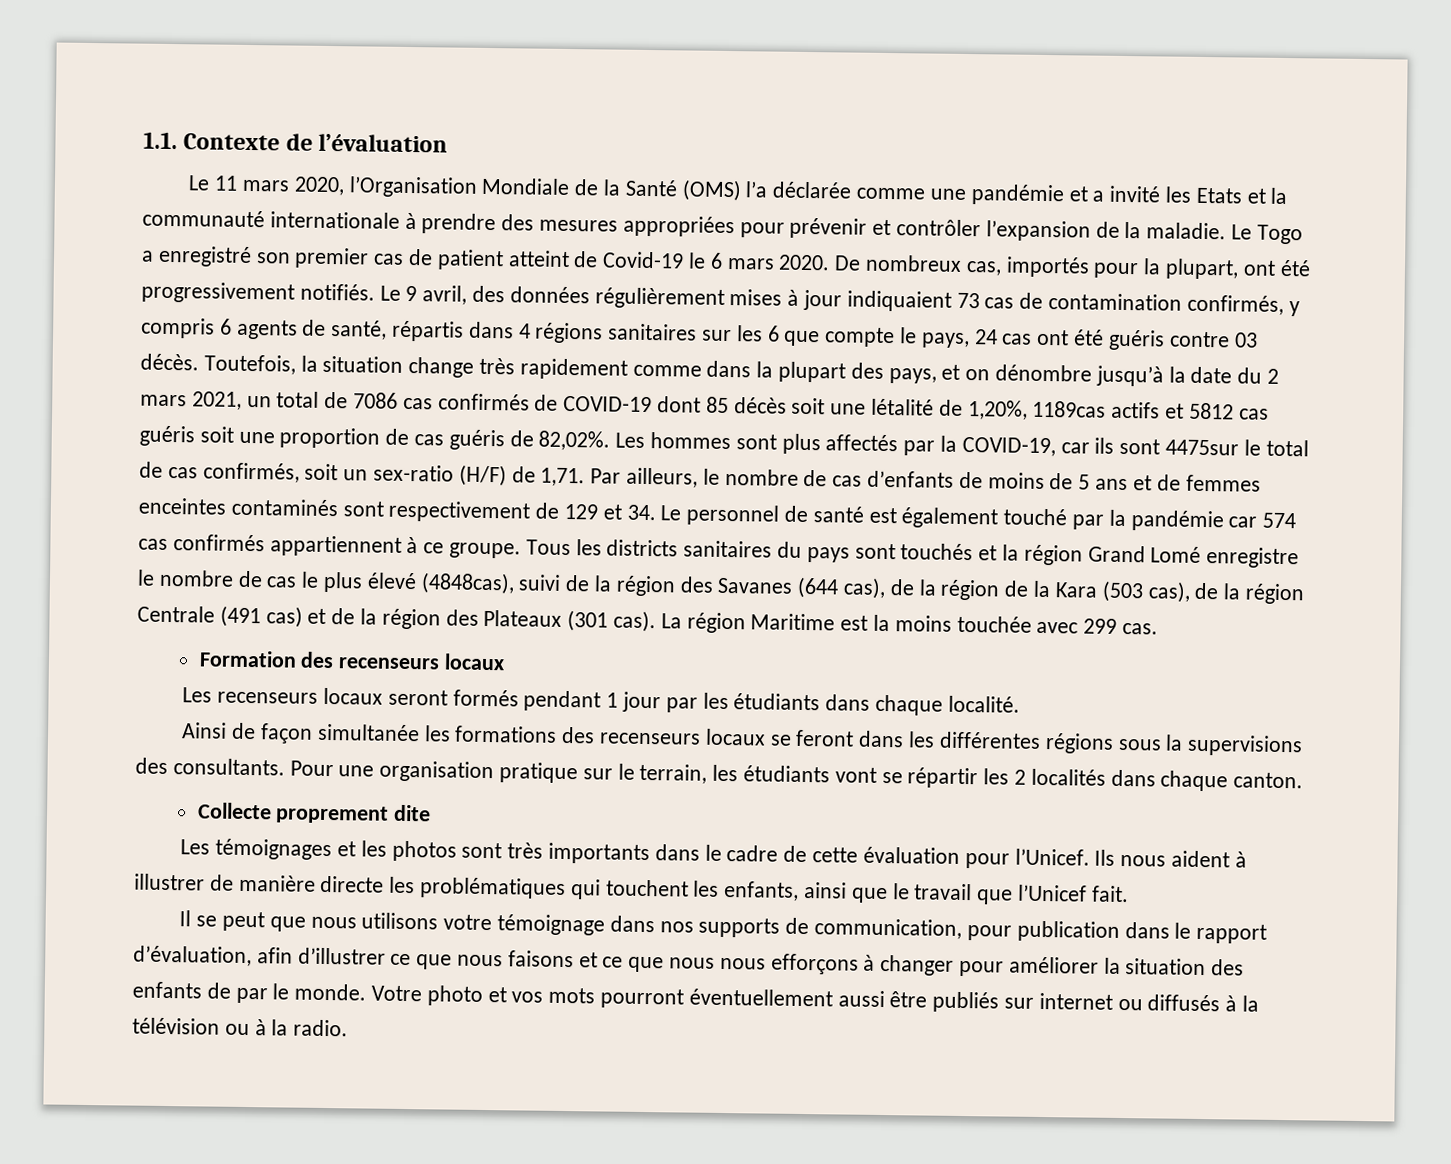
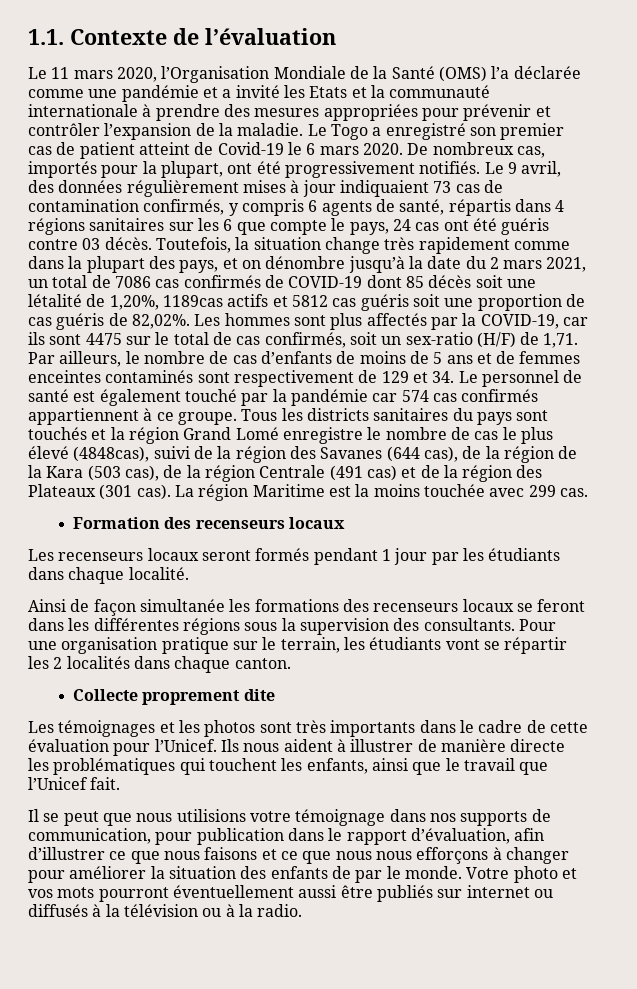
[1165,439,1240,456] 4475sur -> [85,333,151,345] 4475 sur
[1187,734,1304,757] supervisions -> [299,618,389,635] supervision
[361,912,439,930] utilisons -> [176,809,246,822] utilisions

